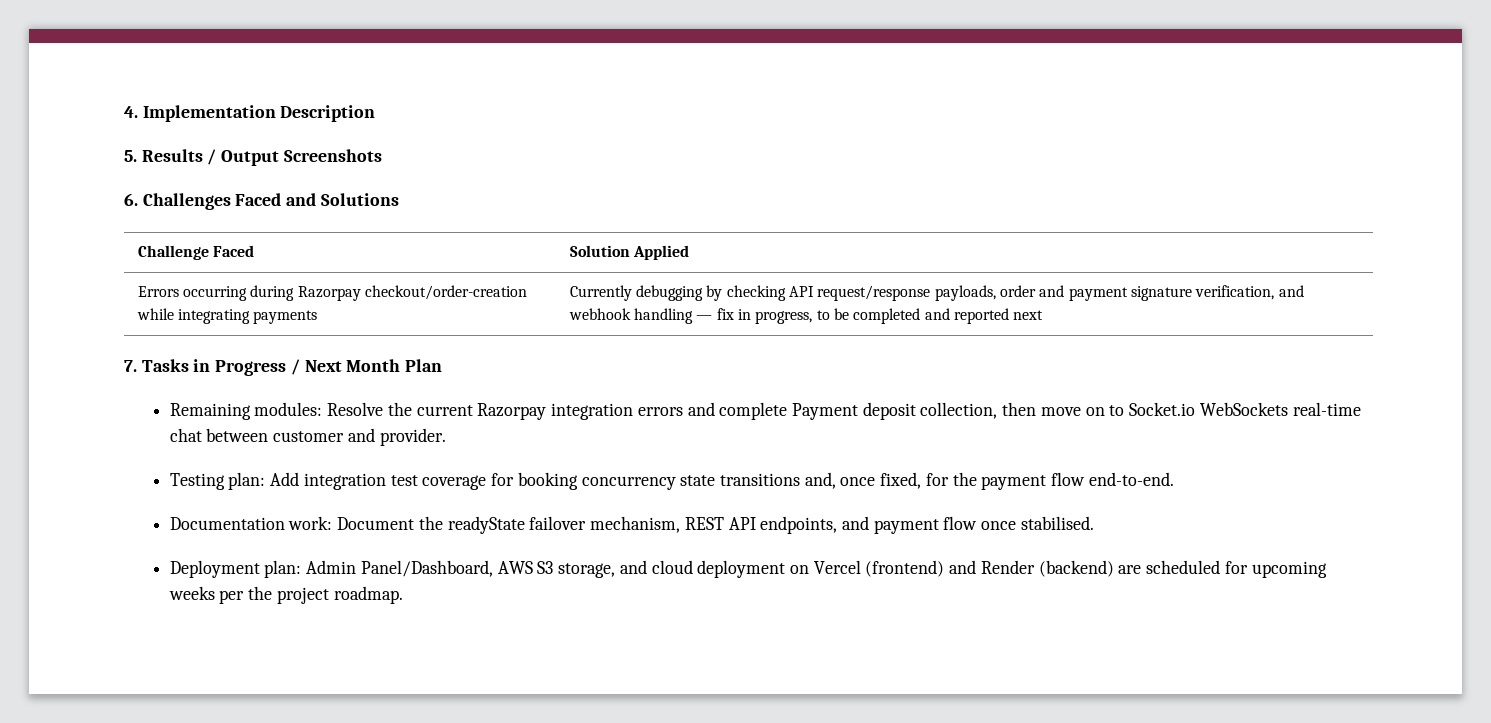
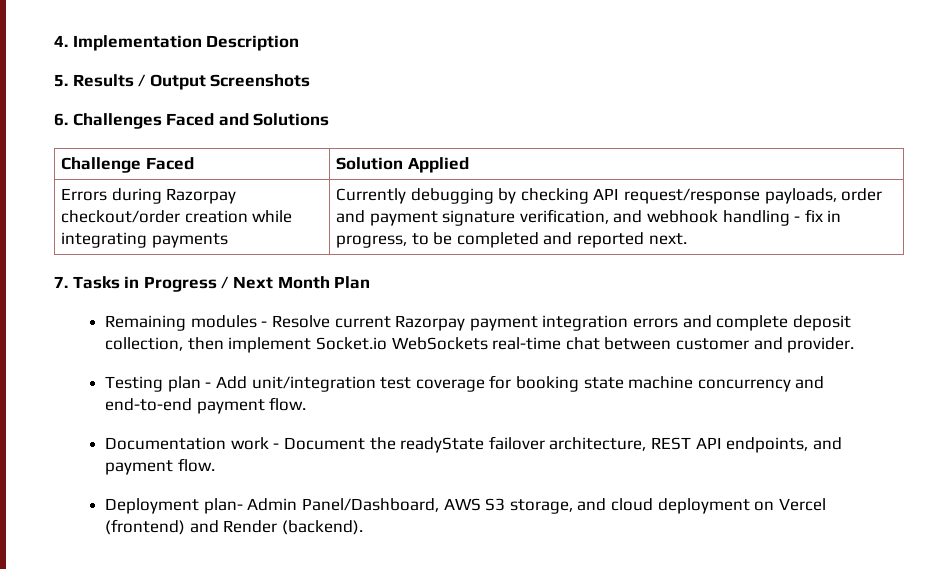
[183,286,248,301] occurring -> (108, 194) none
[365,285,528,300] checkout/order-creation -> [61,210,248,223] checkout/order creation
[696,315,713,320] — -> [794,216,801,222] -
[1013,310,1044,320] next -> [648,233,687,245] next.
[254,402,412,416] modules: Resolve the -> [190,315,331,328] modules - Resolve
(547, 411) none -> [469,316,538,331] payment
[791,403,858,420] Payment -> (789, 323) none
[1040,405,1125,416] move on to -> [228,337,312,353] implement
[228,472,1174,490] plan: Add integration test coverage for booking concurrency state transitions and, once fixed, for the payment flow end-to-end. -> [167,375,825,392] [105,397,307,414] plan - Add unit/integration test coverage for booking state machine concurrency and end-to-end payment flow.
[288,516,333,530] work: -> [230,437,280,450] work -
[590,516,681,533] mechanism, -> [549,437,647,451] architecture,
[943,516,1094,530] flow once stabilised. -> [177,458,215,472] flow.
[264,560,302,578] plan: -> [203,498,243,514] plan-
[1038,560,1327,578] [168,586,403,604] (backend) are scheduled for upcoming weeks per the project roadmap. -> [282,520,364,535] (backend).

